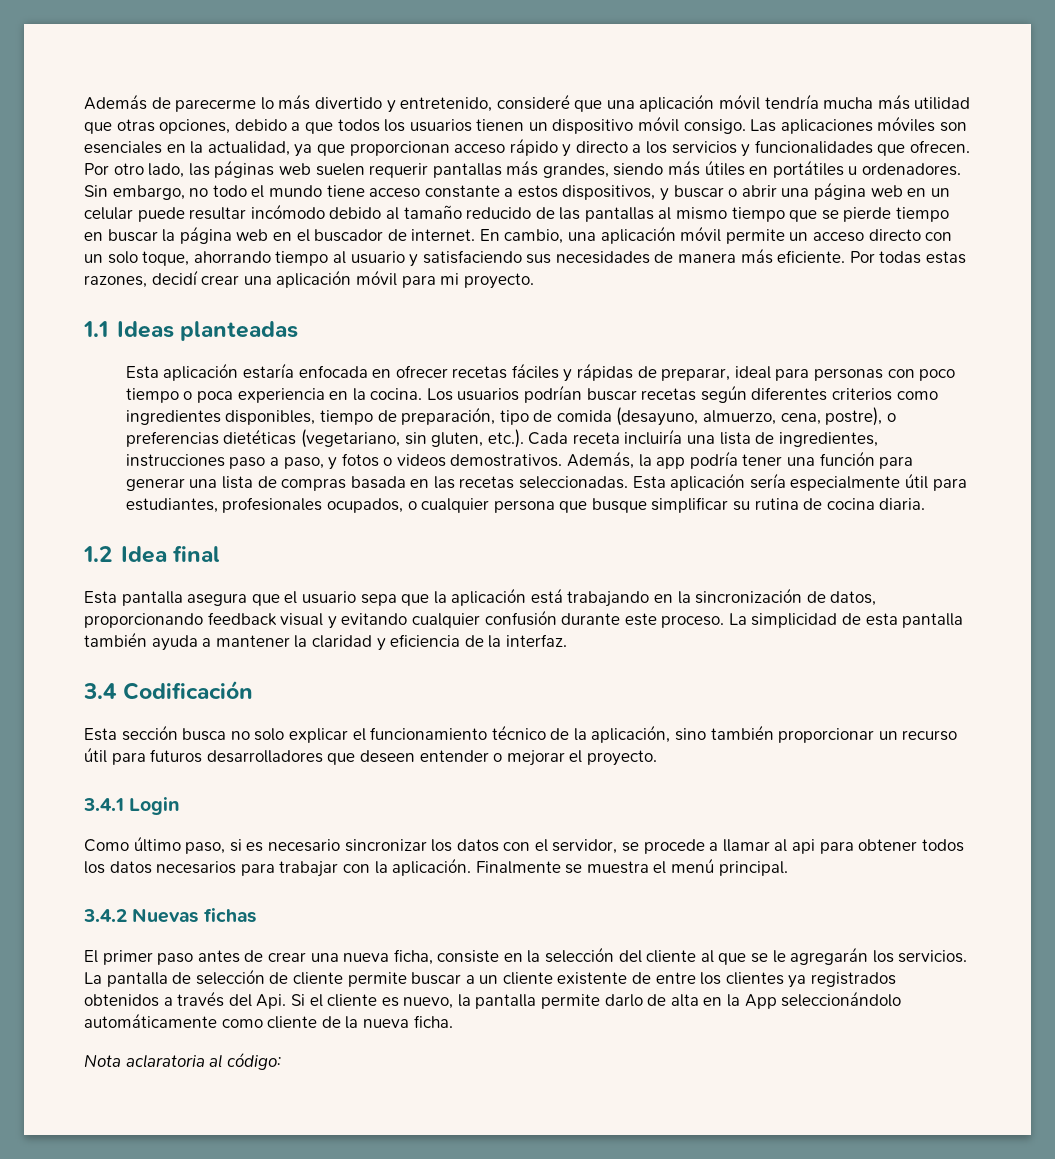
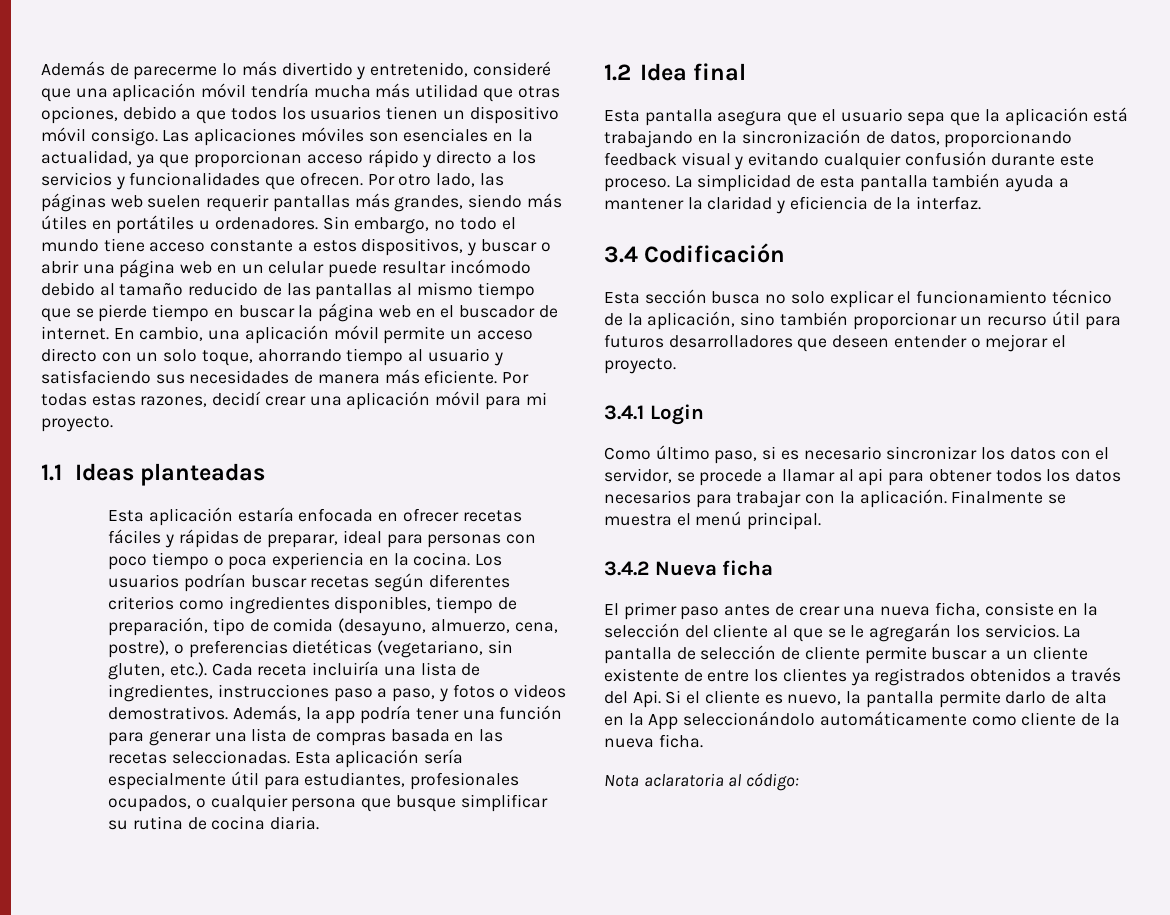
[132,908,256,923] Nuevas fichas -> [654,560,774,576] Nueva ficha

